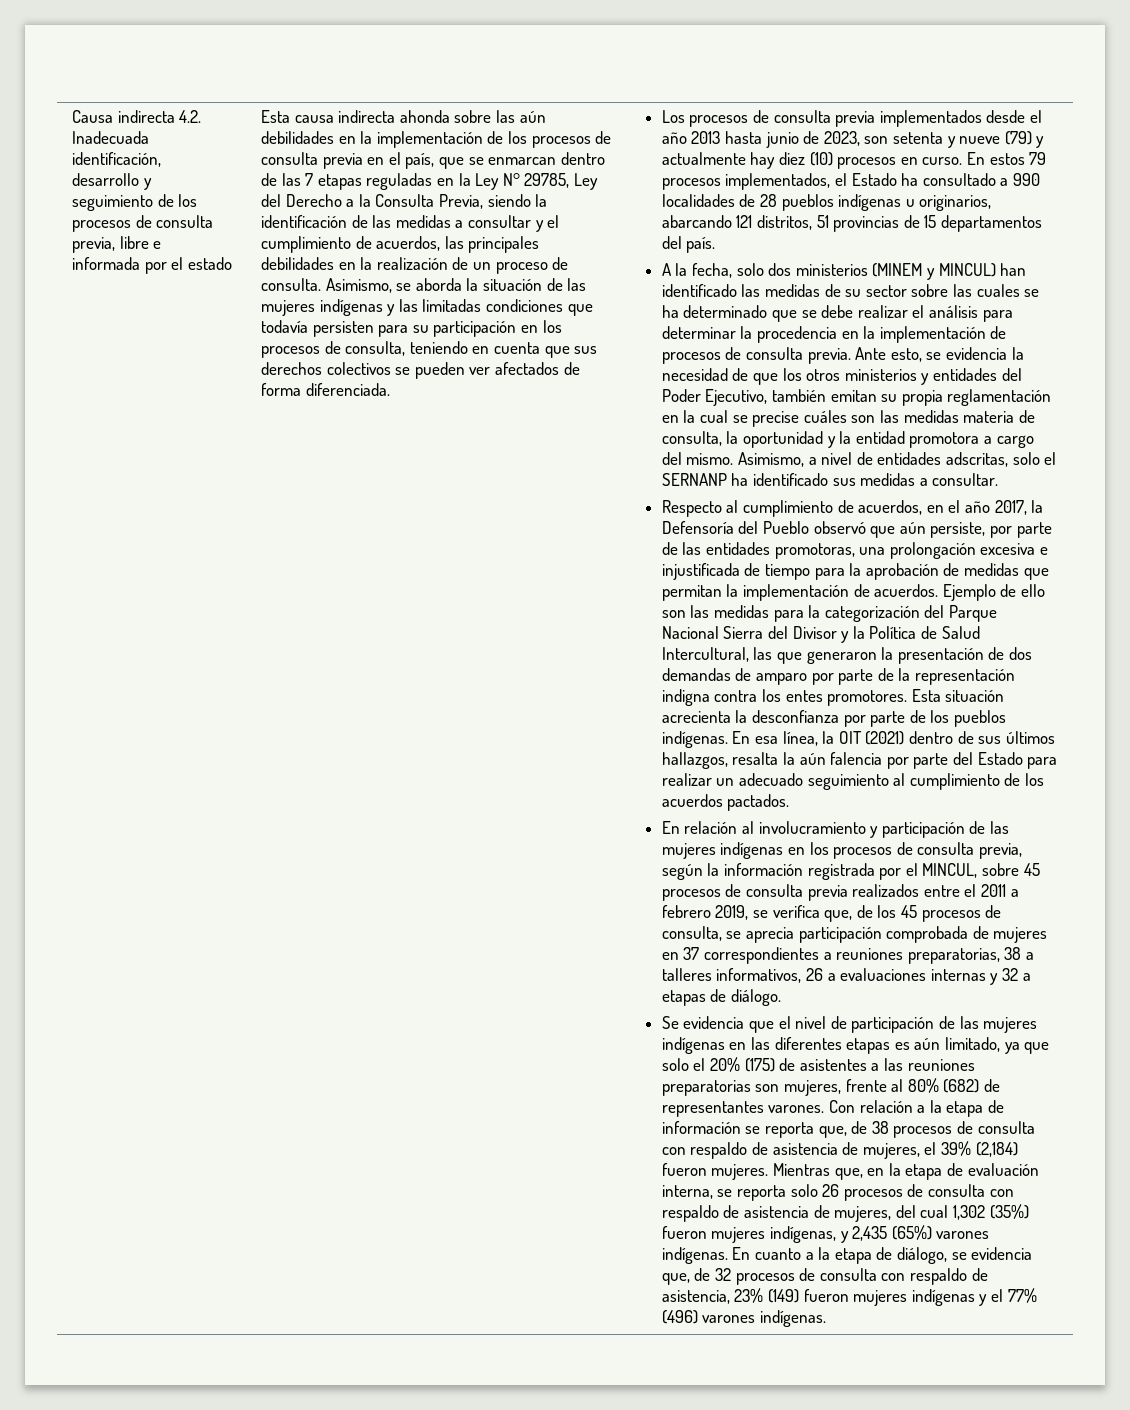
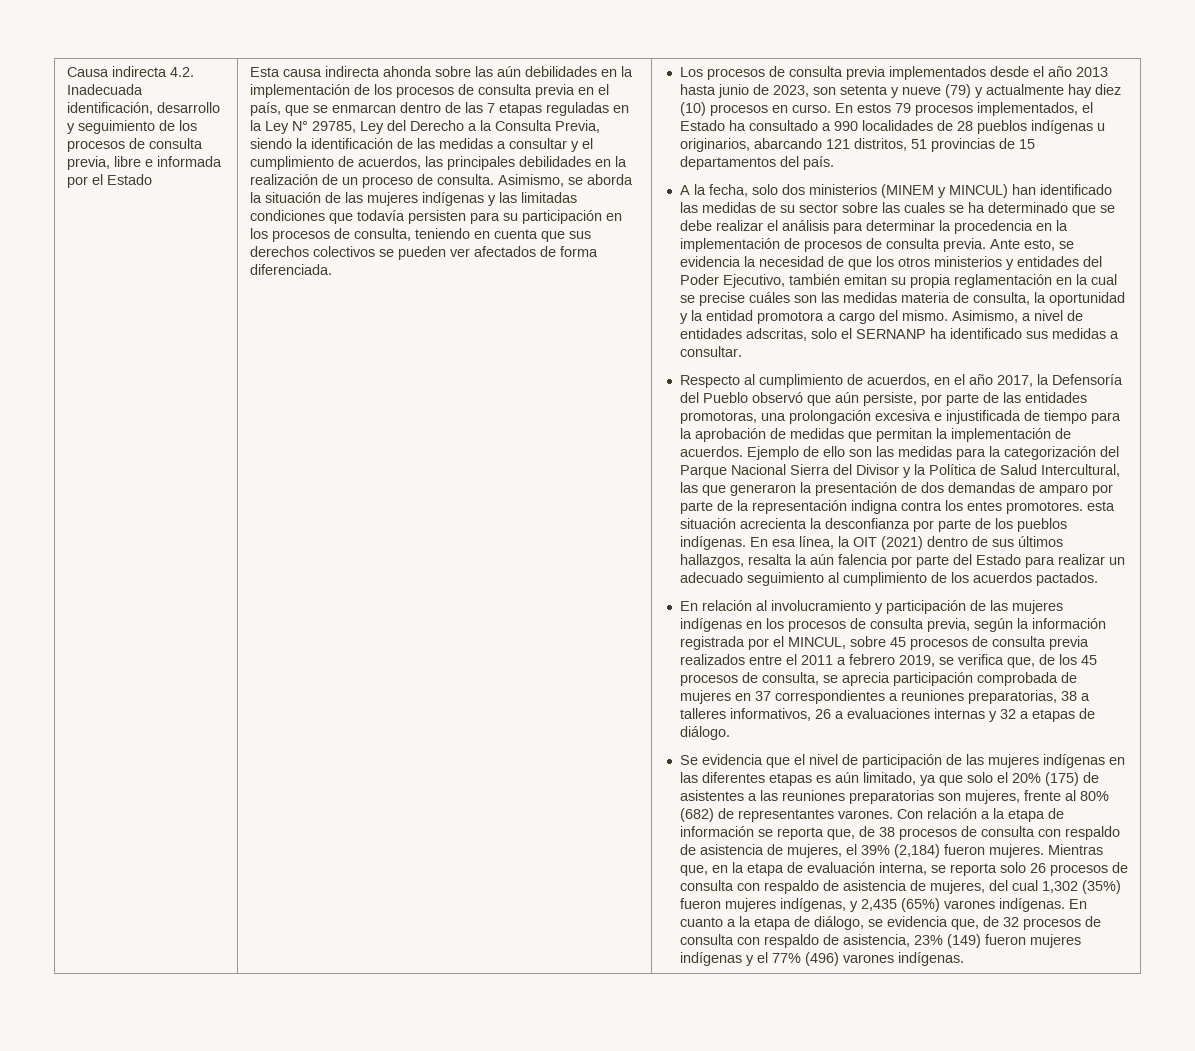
[187,257,232,270] estado -> [106,174,152,185] Estado
[911,689,941,702] Esta -> [1086,501,1115,511] esta

